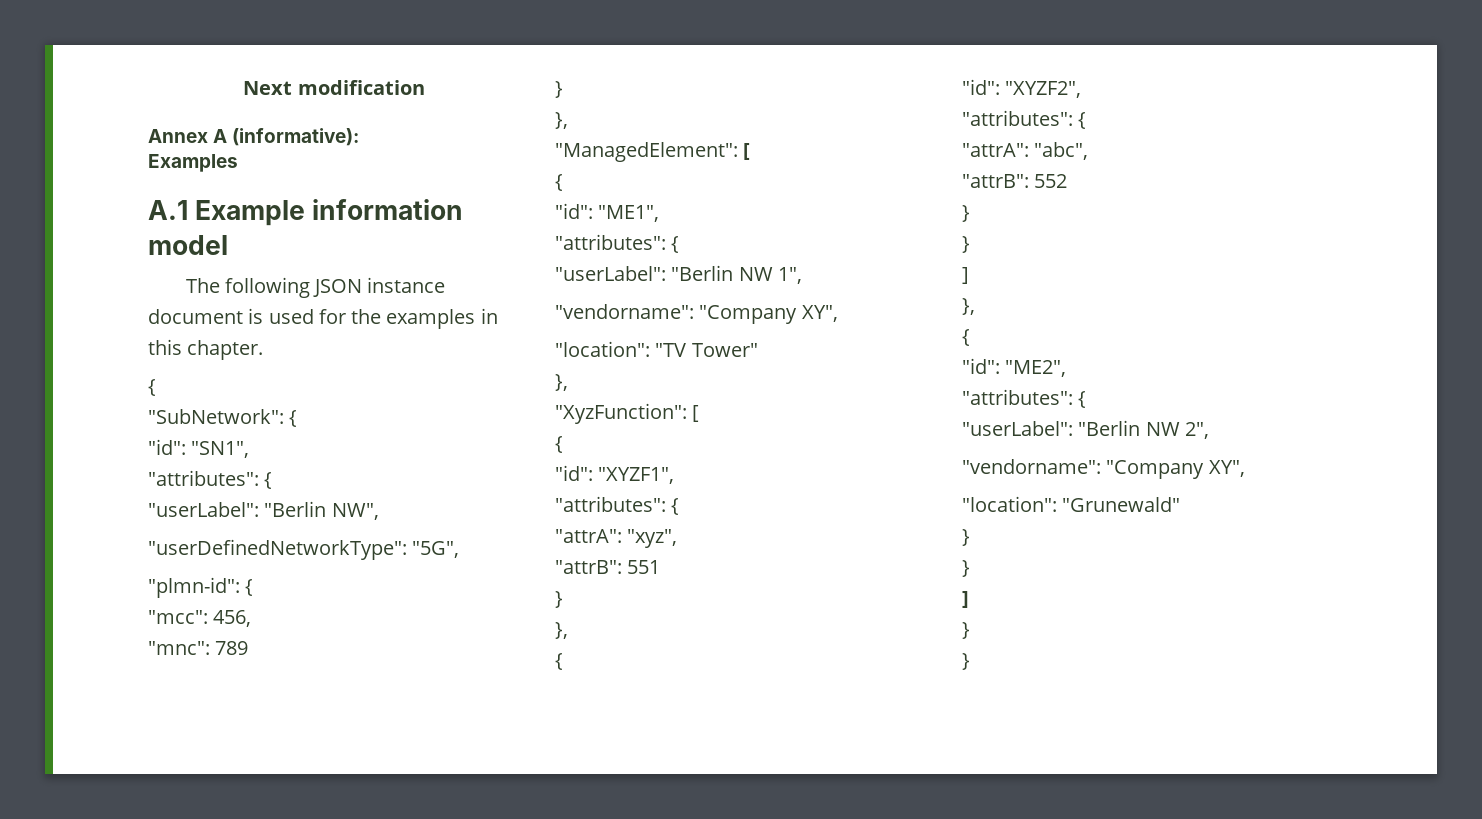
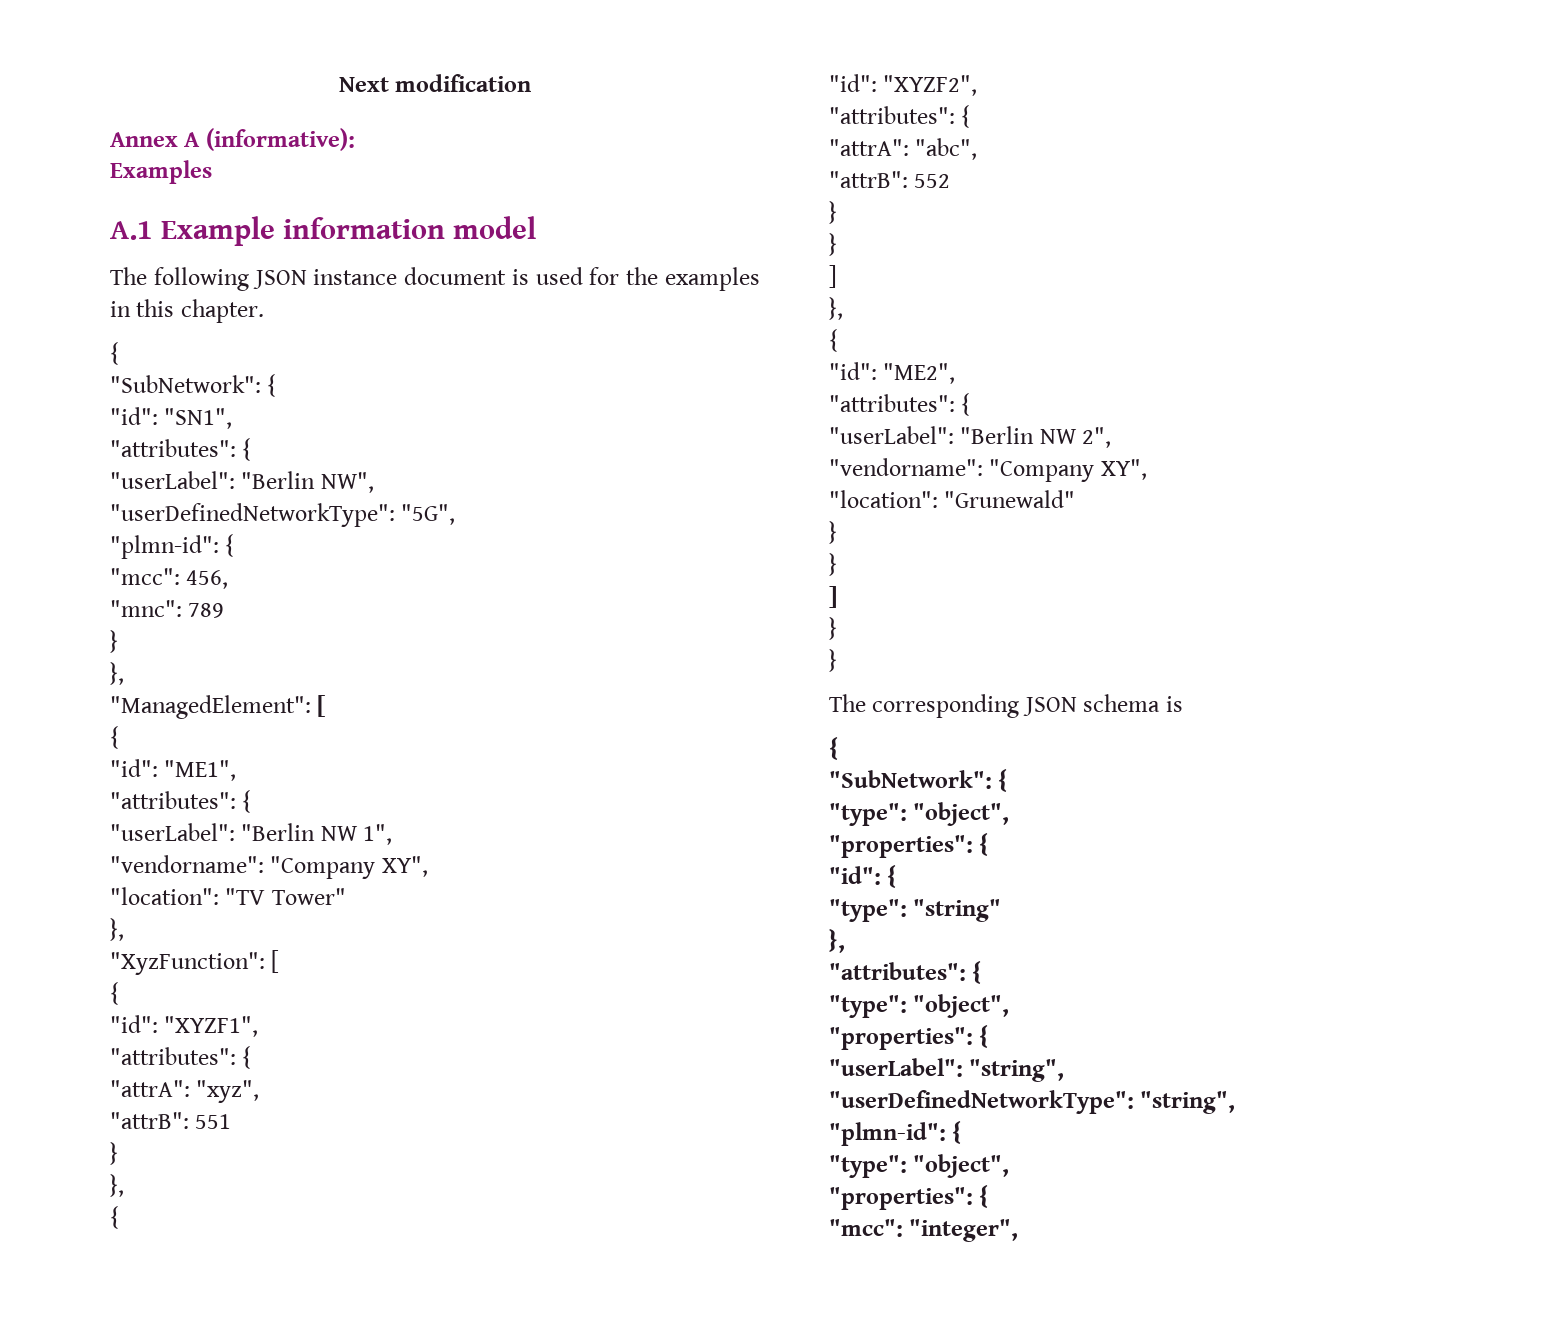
(970, 661) none -> [829,694,1183,718] [829,737,838,760] [829,769,1008,792] [829,802,1010,826] [829,833,989,858] [829,865,897,888] [829,899,1002,922] [829,929,845,953] [829,961,982,984] [829,994,1010,1018] [829,1025,989,1050] [829,1058,1065,1082] [829,1090,1236,1114] [829,1121,962,1146] [829,1154,1010,1178] [829,1185,989,1210] [829,1219,1019,1242] // The corresponding JSON schema is // { // "SubNetwork": { // "type": "object", // "properties": { // "id": { // "type": "string" // }, // "attributes": { // "type": "object", // "properties": { // "userLabel": "string", // "userDefinedNetworkType": "string", // "plmn-id": { // "type": "object", // "properties": { // "mcc": "integer",

